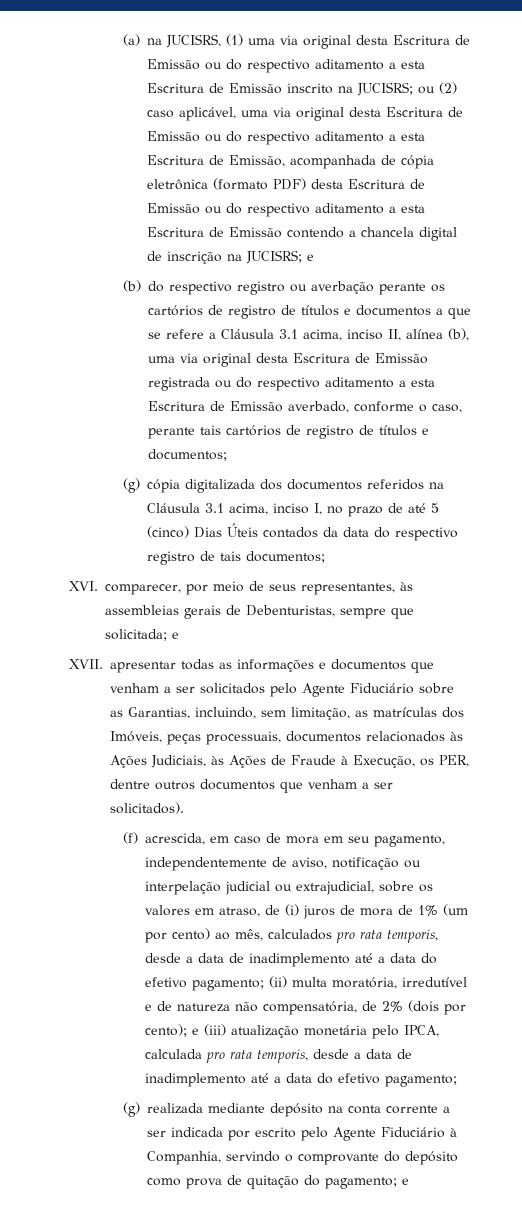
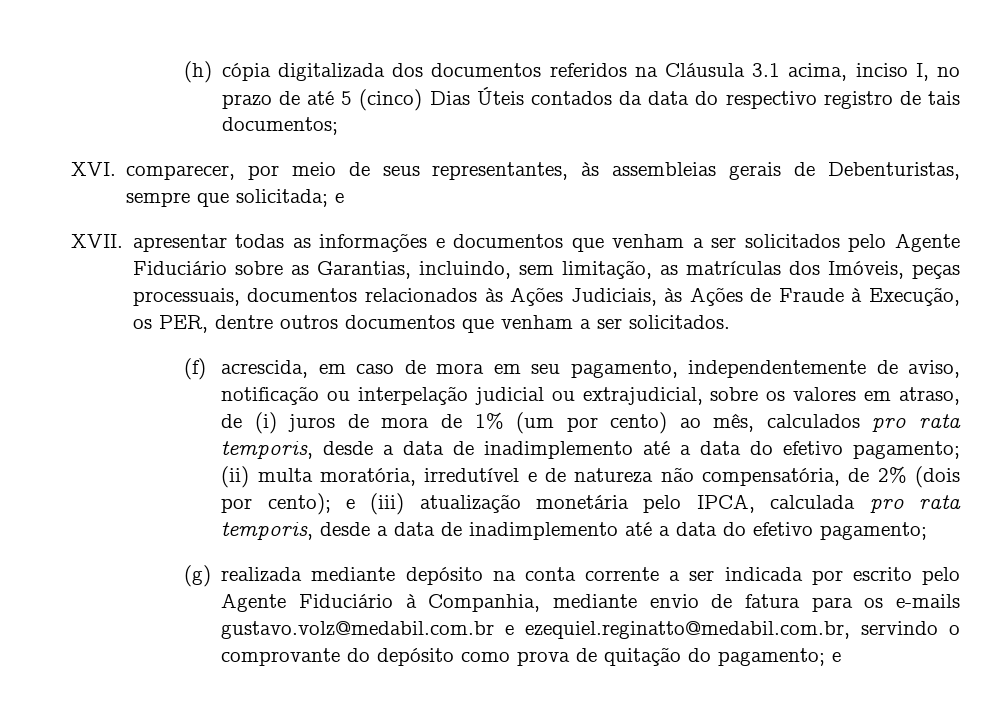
[122,34,470,49] [146,59,425,73] [146,82,457,96] [146,107,463,121] [146,131,425,145] [146,155,434,169] [146,178,425,190] [146,203,425,217] [146,227,457,241] [146,250,314,264] [122,280,445,295] [147,305,471,319] [147,328,469,341] [147,353,428,367] [147,377,435,391] [147,401,462,413] [147,425,429,439] [147,449,227,461] [122,478,140,493] (a) na JUCISRS, (1) uma via original desta Escritura de Emissão ou do respectivo aditamento a esta Escritura de Emissão inscrito na JUCISRS; ou (2) caso aplicável, uma via original desta Escritura de Emissão ou do respectivo aditamento a esta Escritura de Emissão, acompanhada de cópia eletrônica (formato PDF) desta Escritura de Emissão ou do respectivo aditamento a esta Escritura de Emissão contendo a chancela digital de inscrição na JUCISRS; e // (b) do respectivo registro ou averbação perante os cartórios de registro de títulos e documentos a que se refere a Cláusula 3.1 acima, inciso II, alínea (b), uma via original desta Escritura de Emissão registrada ou do respectivo aditamento a esta Escritura de Emissão averbado, conforme o caso, perante tais cartórios de registro de títulos e documentos; // (g) -> [183,61,212,83] (h)
[109,802,184,814] solicitados). -> [628,315,730,329] solicitados.
(221, 1158) none -> [552,594,960,612] [221,621,851,639] mediante envio de fatura para os e-mails gustavo.volz@medabil.com.br e ezequiel.reginatto@medabil.com.br,

